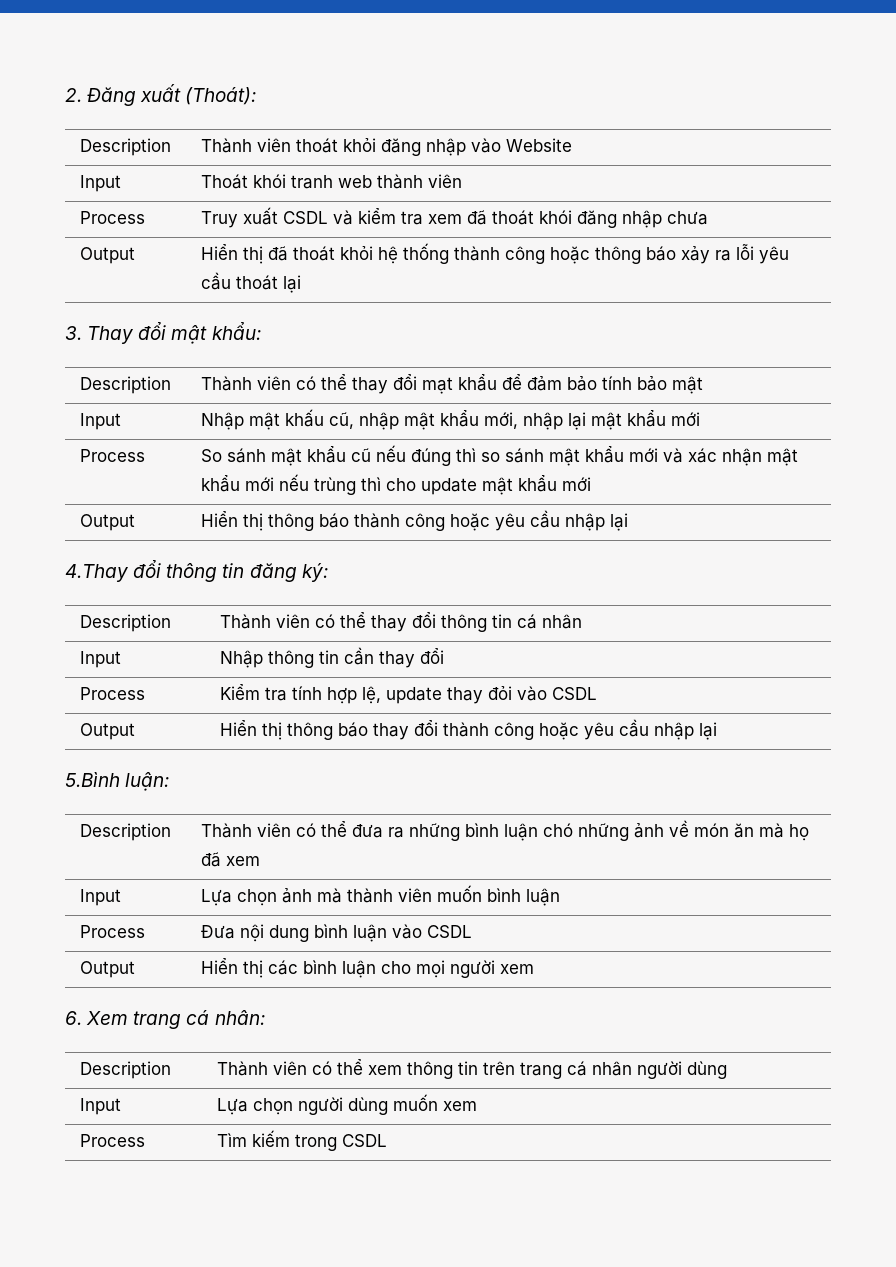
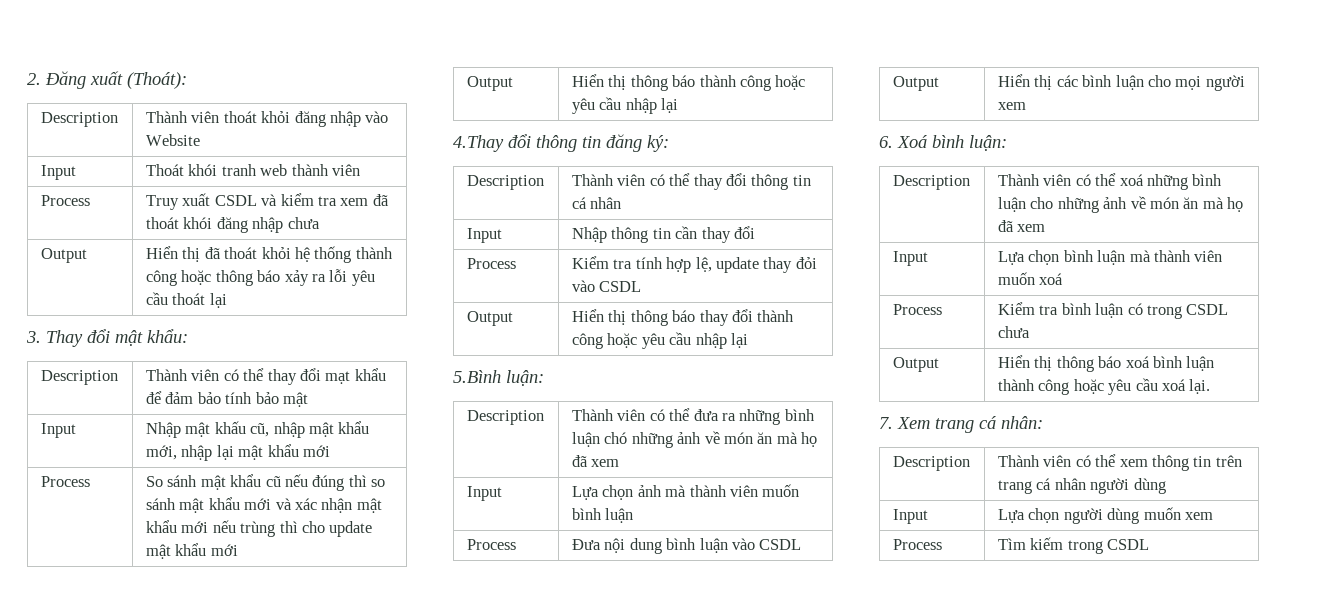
(82, 1018) none -> [897,135,1007,151] [892,175,970,190] [997,173,1223,190] [997,196,1244,213] [997,220,1046,232] [892,251,928,266] [997,250,1223,265] [997,272,1064,285] [892,304,942,315] [997,302,1229,319] [997,326,1030,338] [892,357,939,372] [997,355,1215,372] [997,378,1211,395] [879,417,893,429] Xoá bình luận: // Description | Thành viên có thể xoá những bình luận cho những ảnh về món ăn mà họ đã xem // Input | Lựa chọn bình luận mà thành viên muốn xoá // Process | Kiểm tra bình luận có trong CSDL chưa // Output | Hiển thị thông báo xoá bình luận thành công hoặc yêu cầu xoá lại. // 7.

